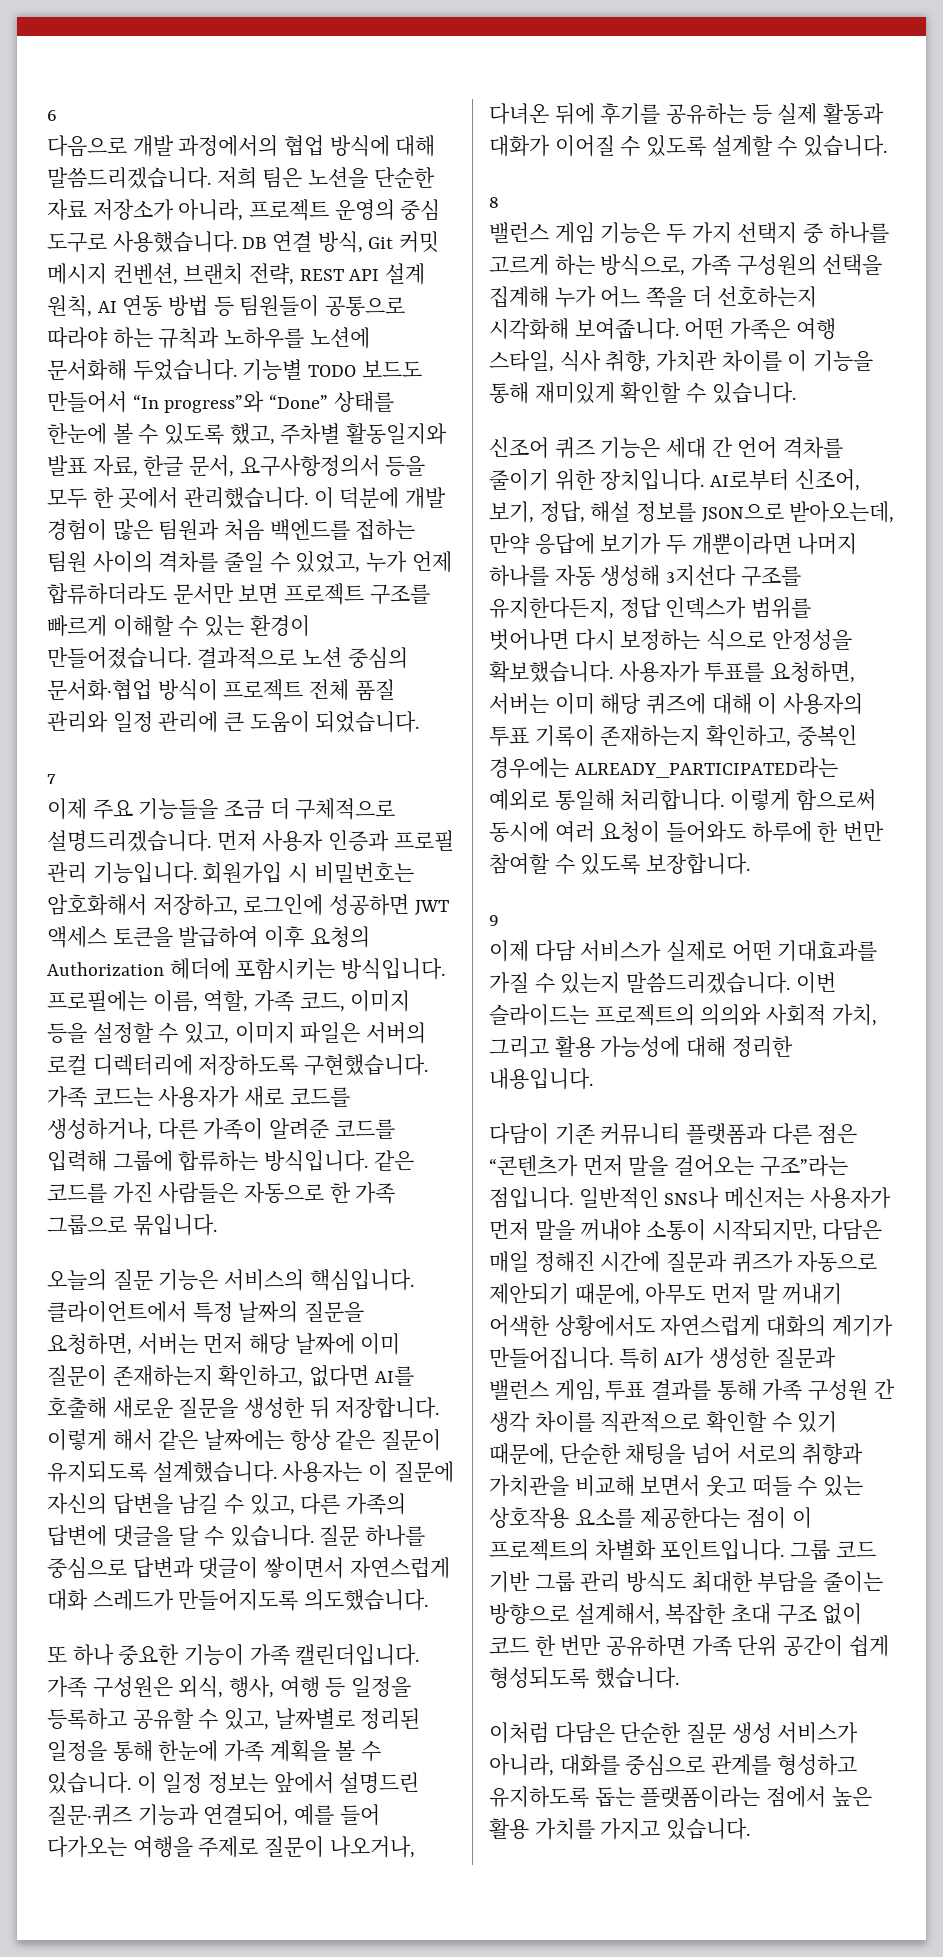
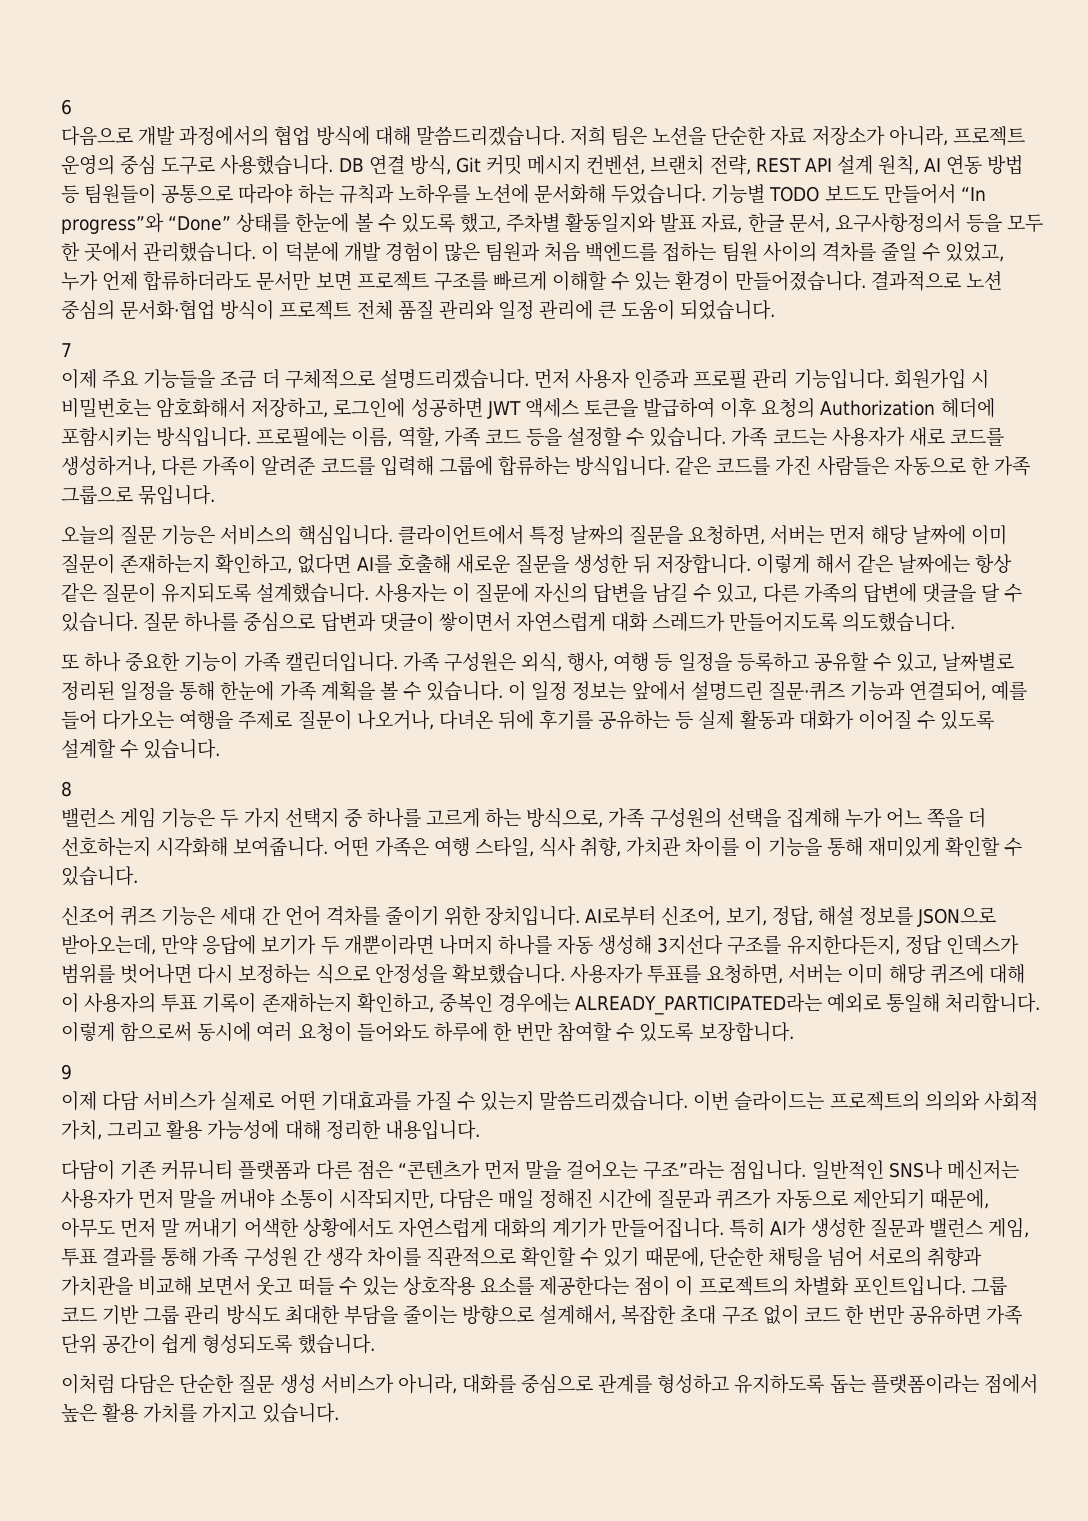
[299,990,411,1012] 코드, 이미지 -> [484,429,521,444] 코드
[184,1022,427,1044] [47,1054,429,1076] 있고, 이미지 파일은 서버의 로컬 디렉터리에 저장하도록 구현했습니다. -> [649,427,727,447] 있습니다.

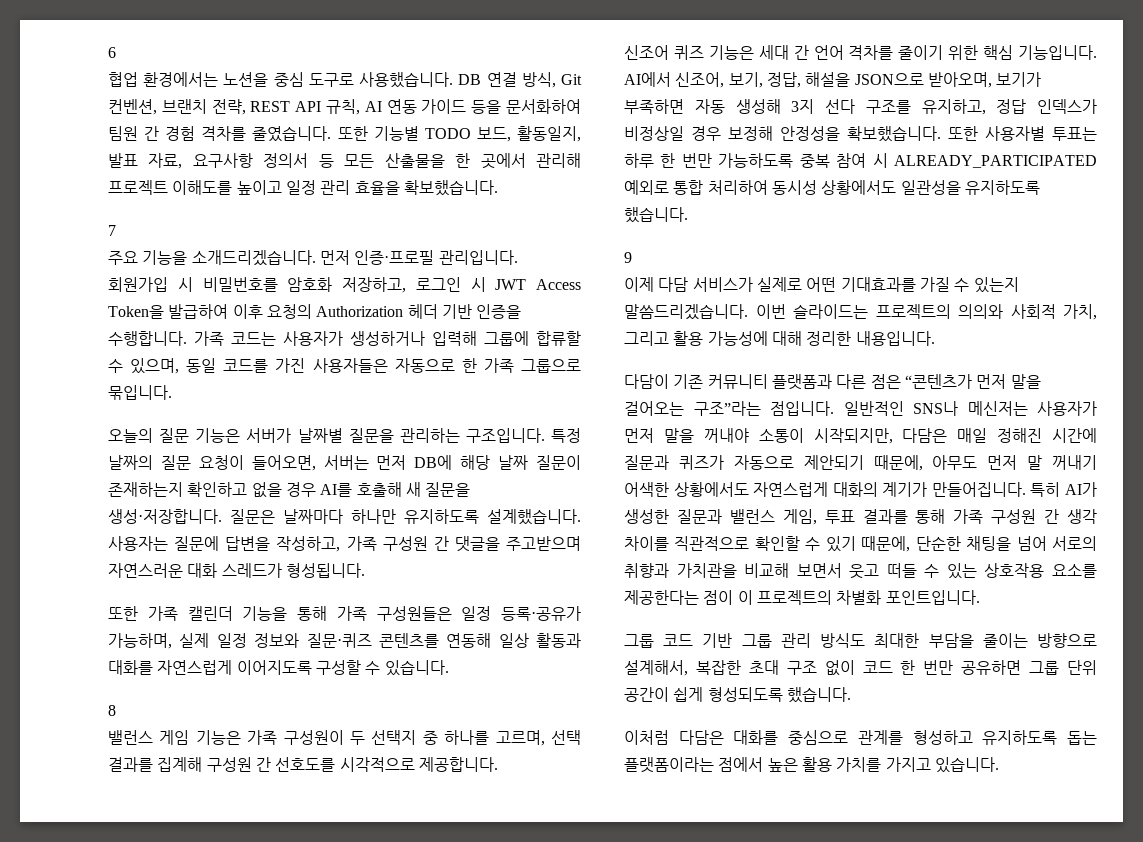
[61,125,1025,146] [61,155,115,175] 다음으로 개발 과정에서의 협업 방식에 대해 말씀드리겠습니다. 저희 팀은 노션을 단순한 자료 저장소가 아니라, 프로젝트 운영의 -> [108,72,269,87] 협업 환경에서는 노션을
[486,155,582,175] 커밋 메시지 -> (582, 79) none
[836,155,1024,175] [61,184,986,204] [61,212,1044,234] [61,241,1005,262] [61,270,1002,291] [61,299,776,320] [61,343,72,357] [61,368,989,389] [61,397,995,419] [61,426,1004,447] [61,456,712,476] 설계 원칙, AI 연동 방법 등 팀원들이 공통으로 따라야 하는 규칙과 노하우를 노션에 문서화해 두었습니다. 기능별 TODO 보드도 만들어서 “In progress”와 “Done” 상태를 한눈에 볼 수 있도록 했고, 주차별 활동일지와 발표 자료, 한글 문서, 요구사항정의서 등을 모두 한 곳에서 관리했습니다. 이 덕분에 개발 경험이 많은 팀원과 처음 백엔드를 접하는 팀원 사이의 격차를 줄일 수 있었고, 누가 언제 합류하더라도 문서만 보면 프로젝트 구조를 빠르게 이해할 수 있는 환경이 만들어졌습니다. 결과적으로 노션 중심의 문서화·협업 방식이 프로젝트 전체 품질 관리와 일정 관리에 큰 도움이 되었습니다. // 7 // 이제 주요 기능들을 조금 더 구체적으로 설명드리겠습니다. 먼저 사용자 인증과 프로필 관리 기능입니다. 회원가입 시 비밀번호는 암호화해서 저장하고, 로그인에 성공하면 JWT 액세스 토큰을 발급하여 이후 요청의 Authorization 헤더에 포함시키는 방식입니다. 프로필에는 이름, 역할, 가족 코드 등을 설정할 수 있습니다. 가족 코드는 사용자가 새로 코드를 생성하거나, 다른 가족이 알려준 코드를 입력해 그룹에 합류하는 방식입니다. 같은 -> [326,99,582,115] [108,126,581,142] [108,153,582,169] [108,180,498,196] [108,225,116,236] [108,250,518,266] [108,277,581,293] [108,304,522,319] [108,331,581,346] [108,358,217,374] 규칙, AI 연동 가이드 등을 문서화하여 팀원 간 경험 격차를 줄였습니다. 또한 기능별 TODO 보드, 활동일지, 발표 자료, 요구사항 정의서 등 모든 산출물을 한 곳에서 관리해 프로젝트 이해도를 높이고 일정 관리 효율을 확보했습니다. // 7 // 주요 기능을 소개드리겠습니다. 먼저 인증·프로필 관리입니다. 회원가입 시 비밀번호를 암호화 저장하고, 로그인 시 JWT Access Token을 발급하여 이후 요청의 Authorization 헤더 기반 인증을 수행합니다. 가족 코드는 사용자가 생성하거나 입력해 그룹에 합류할 수 있으며, 동일
[816,456,889,476] 사람들은 -> [312,358,388,373] 사용자들은
[220,524,1007,545] [61,554,1012,574] [61,583,1023,603] [61,612,956,632] [61,652,1015,672] [61,681,1028,701] [61,710,995,730] [61,739,116,759] 서비스의 핵심입니다. 클라이언트에서 특정 날짜의 질문을 요청하면, 서버는 먼저 해당 날짜에 이미 질문이 존재하는지 확인하고, 없다면 AI를 호출해 새로운 질문을 생성한 뒤 저장합니다. 이렇게 해서 같은 날짜에는 항상 같은 질문이 유지되도록 설계했습니다. 사용자는 이 질문에 자신의 답변을 남길 수 있고, 다른 가족의 답변에 댓글을 달 수 있습니다. 질문 하나를 중심으로 답변과 댓글이 쌓이면서 자연스럽게 대화 스레드가 만들어지도록 의도했습니다. // 또 하나 중요한 기능이 가족 캘린더입니다. 가족 구성원은 외식, 행사, 여행 등 일정을 등록하고 공유할 수 있고, 날짜별로 정리된 일정을 통해 한눈에 가족 계획을 볼 수 있습니다. 이 일정 정보는 앞에서 설명드린 질문·퀴즈 기능과 연결되어, 예를 들어 다가오는 여행을 주제로 질문이 나오거나, 다녀온 뒤에 후기를 공유하는 등 실제 활동과 대화가 이어질 수 있도록 설계할 -> [246,428,581,443] [108,455,582,471] [108,482,471,498] [108,509,581,525] [108,536,581,552] [108,563,365,578] [108,606,581,621] [108,633,581,649] [108,660,361,675] 서버가 날짜별 질문을 관리하는 구조입니다. 특정 날짜의 질문 요청이 들어오면, 서버는 먼저 DB에 해당 날짜 질문이 존재하는지 확인하고 없을 경우 AI를 호출해 새 질문을 생성·저장합니다. 질문은 날짜마다 하나만 유지하도록 설계했습니다. 사용자는 질문에 답변을 작성하고, 가족 구성원 간 댓글을 주고받으며 자연스러운 대화 스레드가 형성됩니다. // 또한 가족 캘린더 기능을 통해 가족 구성원들은 일정 등록·공유가 가능하며, 실제 일정 정보와 질문·퀴즈 콘텐츠를 연동해 일상 활동과 대화를 자연스럽게 이어지도록 구성할
[220,808,987,828] [61,836,1023,857] [61,866,138,886] 두 가지 선택지 중 하나를 고르게 하는 방식으로, 가족 구성원의 선택을 집계해 누가 어느 쪽을 더 선호하는지 시각화해 보여줍니다. 어떤 가족은 여행 스타일, 식사 취향, 가치관 차이를 이 기능을 통해 재미있게 확인할 수 있습니다. -> [247,730,581,746] [108,757,498,772] 가족 구성원이 두 선택지 중 하나를 고르며, 선택 결과를 집계해 구성원 간 선호도를 시각적으로 제공합니다.
[485,906,997,927] [61,934,1019,955] [61,964,1025,984] [61,992,1041,1015] [61,1022,794,1042] 장치입니다. AI로부터 신조어, 보기, 정답, 해설 정보를 JSON으로 받아오는데, 만약 응답에 보기가 두 개뿐이라면 나머지 하나를 자동 생성해 3지선다 구조를 유지한다든지, 정답 인덱스가 범위를 벗어나면 다시 보정하는 식으로 안정성을 확보했습니다. 사용자가 투표를 요청하면, 서버는 이미 해당 퀴즈에 대해 이 사용자의 투표 기록이 존재하는지 확인하고, 중복인 경우에는 ALREADY_PARTICIPATED라는 예외로 통일해 처리합니다. 이렇게 함으로써 동시에 여러 요청이 들어와도 하루에 한 번만 참여할 수 있도록 보장합니다. -> [983,45,1097,60] [624,72,1042,88] [624,99,1097,115] [624,126,1097,142] [624,153,1097,168] [624,180,1040,195] [624,207,688,223] 핵심 기능입니다. AI에서 신조어, 보기, 정답, 해설을 JSON으로 받아오며, 보기가 부족하면 자동 생성해 3지 선다 구조를 유지하고, 정답 인덱스가 비정상일 경우 보정해 안정성을 확보했습니다. 또한 사용자별 투표는 하루 한 번만 가능하도록 중복 참여 시 ALREADY_PARTICIPATED 예외로 통합 처리하여 동시성 상황에서도 일관성을 유지하도록 했습니다.
(966, 1286) none -> (980, 597) //
[986,1305,1023,1325] 가족 -> [1029,661,1060,675] 그룹
[179,1374,457,1394] 단순한 질문 생성 서비스가 아니라, -> (724, 737) none

